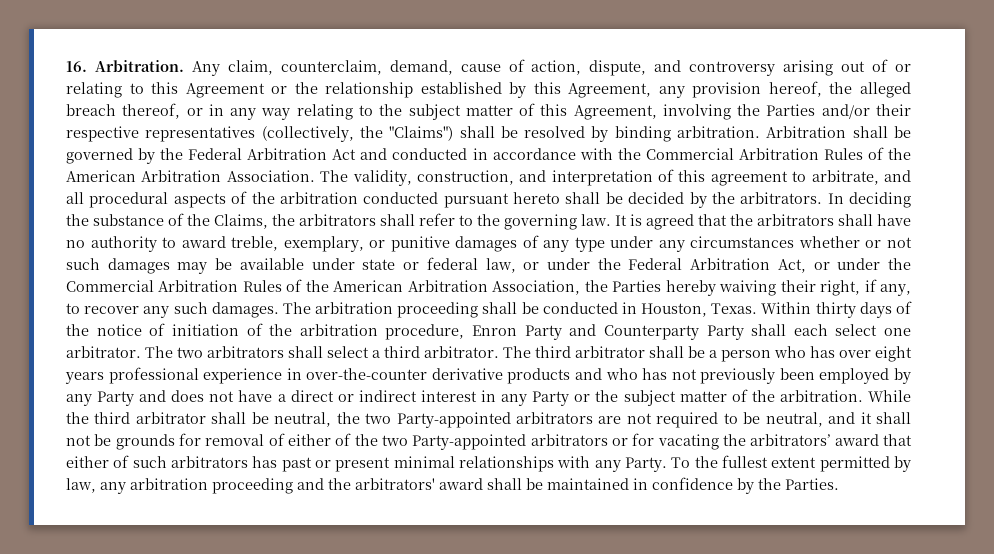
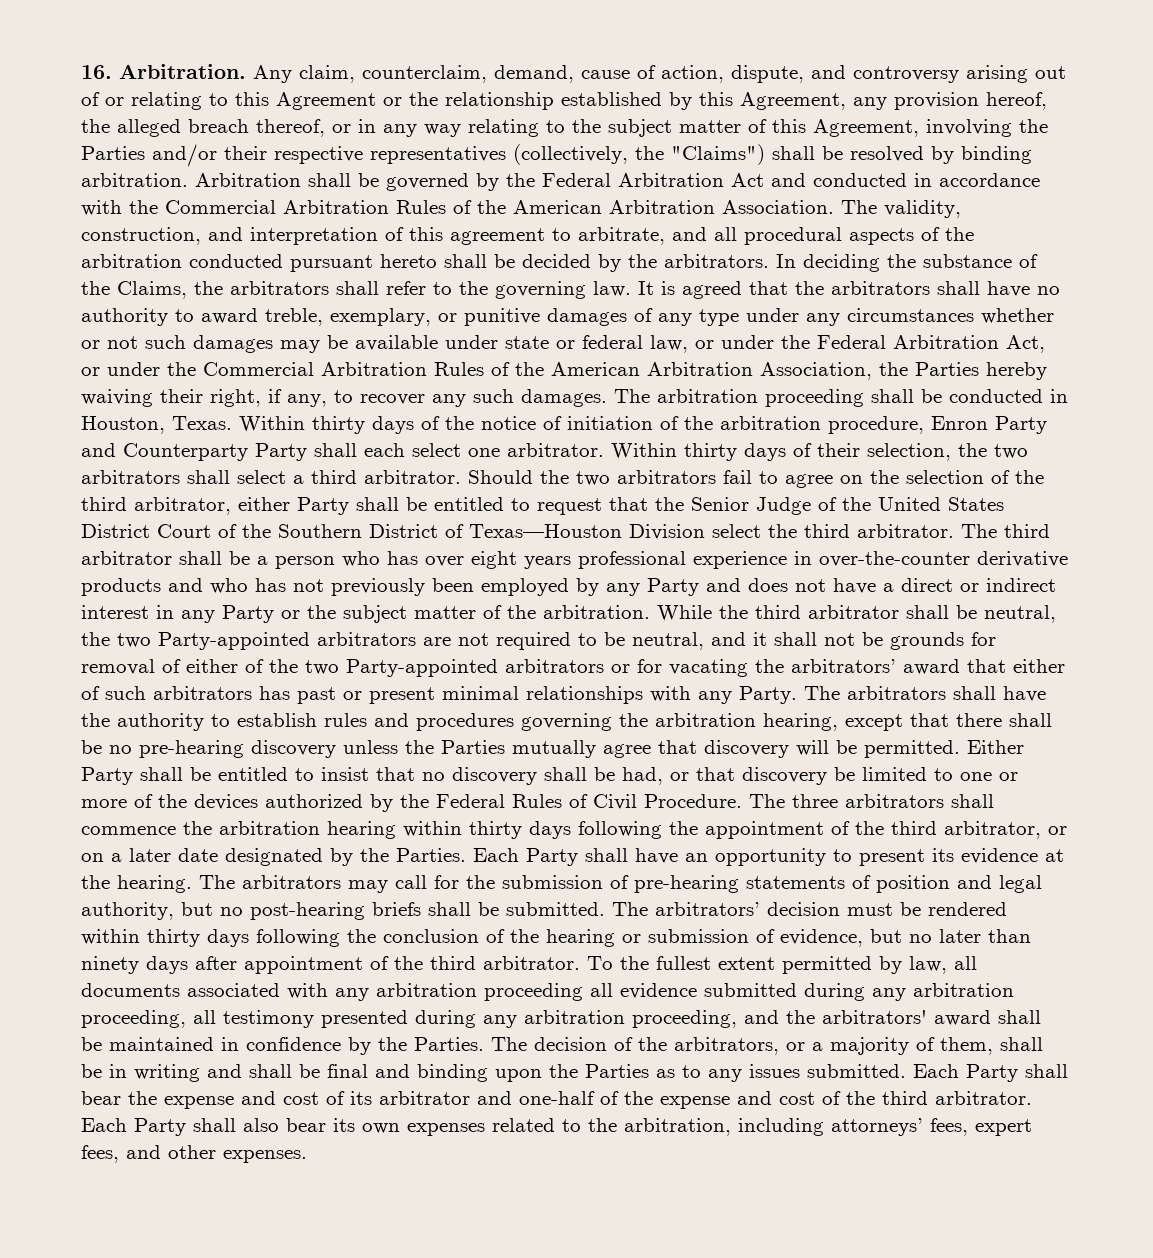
[145,346,173,358] The -> [611,443,987,461] Within thirty days of their selection, the
(499, 352) none -> [468,470,1044,488] [81,497,1004,515] [81,524,954,540] Should the two arbitrators fail to agree on the selection of the third arbitrator, either Party shall be entitled to request that the Senior Judge of the United States District Court of the Southern District of Texas—Houston Division select the third arbitrator.
(667, 464) none -> [804,686,1046,702] [81,713,1052,731] [81,740,1024,758] [81,767,1018,785] [81,794,994,812] [81,821,1067,839] [81,848,1064,866] [81,875,1042,893] [81,902,1007,920] [81,929,1031,947] [81,956,580,974] The arbitrators shall have the authority to establish rules and procedures governing the arbitration hearing, except that there shall be no pre-hearing discovery unless the Parties mutually agree that discovery will be permitted. Either Party shall be entitled to insist that no discovery shall be had, or that discovery be limited to one or more of the devices authorized by the Federal Rules of Civil Procedure. The three arbitrators shall commence the arbitration hearing within thirty days following the appointment of the third arbitrator, or on a later date designated by the Parties. Each Party shall have an opportunity to present its evidence at the hearing. The arbitrators may call for the submission of pre-hearing statements of position and legal authority, but no post-hearing briefs shall be submitted. The arbitrators’ decision must be rendered within thirty days following the conclusion of the hearing or submission of evidence, but no later than ninety days after appointment of the third arbitrator.
[100,478,293,494] any arbitration proceeding -> [954,956,977,970] [81,983,1014,1001] [81,1010,737,1028] all documents associated with any arbitration proceeding all evidence submitted during any arbitration proceeding, all testimony presented during any arbitration proceeding,
(839, 484) none -> [491,1037,1043,1055] [81,1064,1068,1082] [81,1091,1032,1109] [81,1118,1032,1136] [81,1145,307,1163] The decision of the arbitrators, or a majority of them, shall be in writing and shall be final and binding upon the Parties as to any issues submitted. Each Party shall bear the expense and cost of its arbitrator and one-half of the expense and cost of the third arbitrator. Each Party shall also bear its own expenses related to the arbitration, including attorneys’ fees, expert fees, and other expenses.

